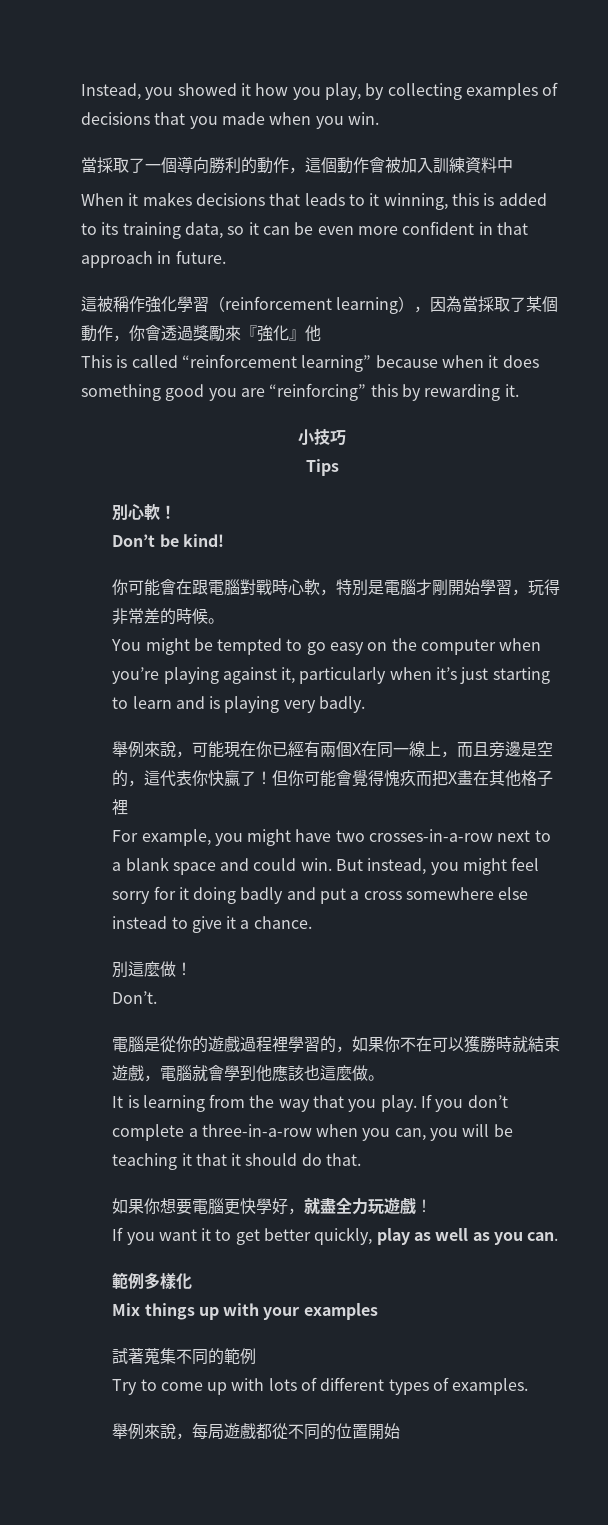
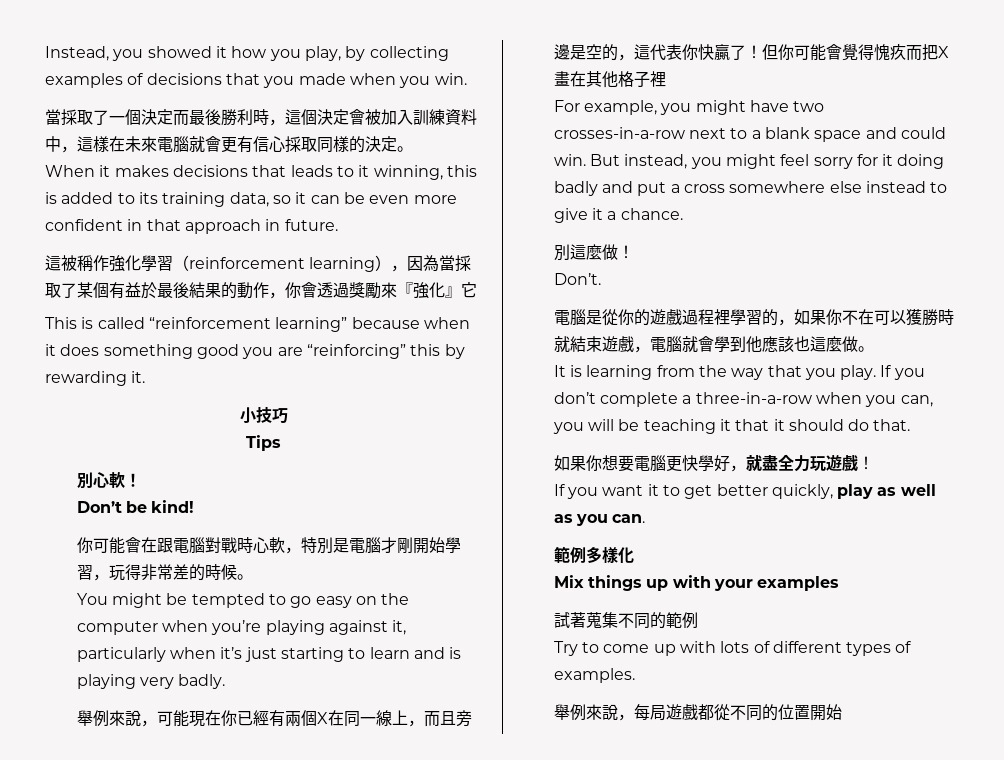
[177,156,369,174] 導向勝利的動作，這個動作 -> [141,109,349,126] 決定而最後勝利時，這個決定
(513, 165) none -> [61,136,413,153] ，這樣在未來電腦就會更有信心採取同樣的決定。
(559, 304) none -> [109,282,237,299] 有益於最後結果的
[305,325,321,342] 他 -> [461,282,477,298] 它

